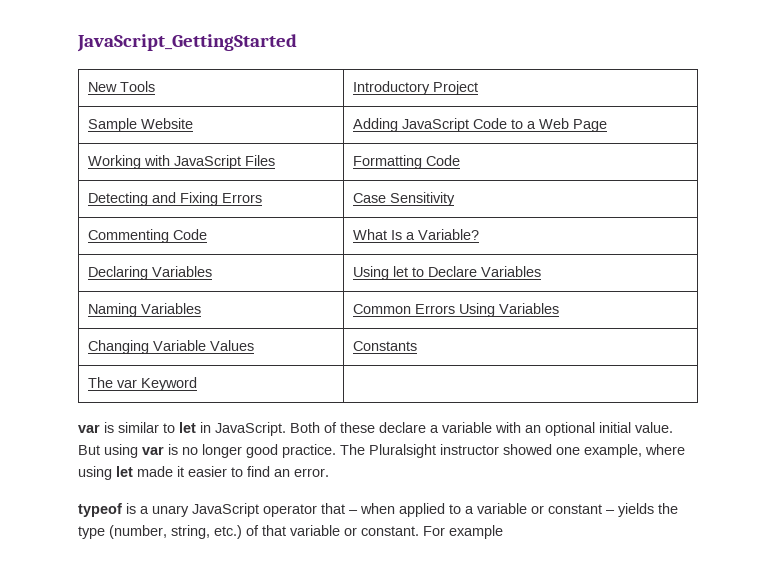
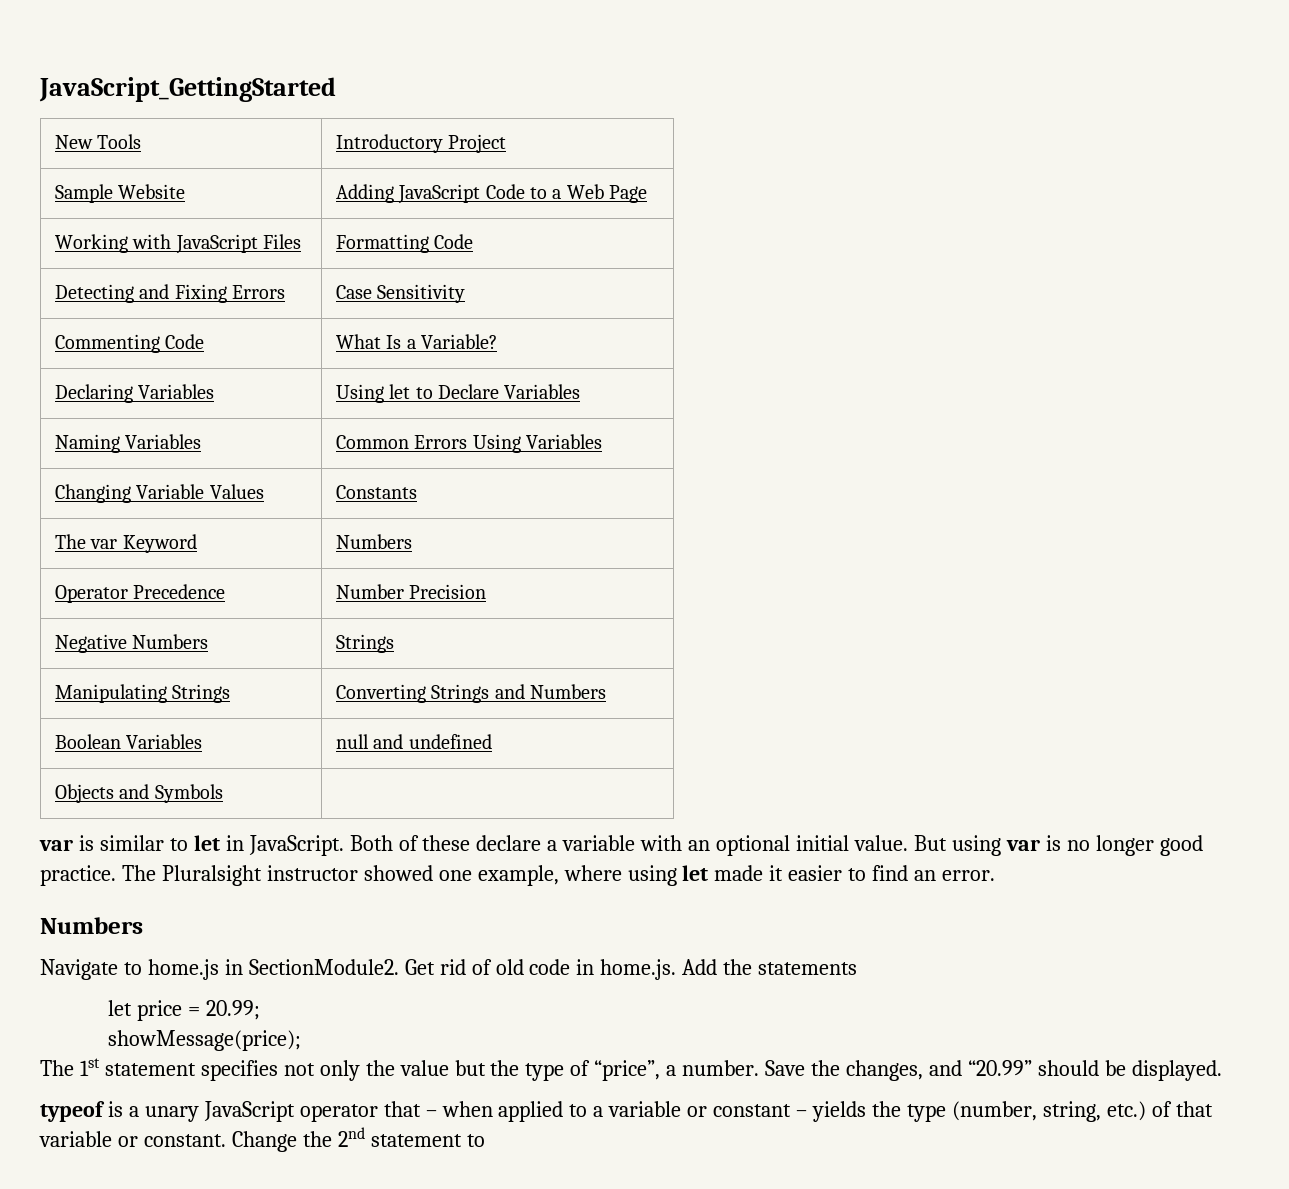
(197, 384) none -> [335,534,412,549] [54,584,226,603] [335,584,487,599] [54,634,209,653] [335,634,394,653] [54,684,231,703] [335,684,607,703] [54,734,203,749] [335,734,492,749] [54,784,223,803] | Numbers // Operator Precedence | Number Precision // Negative Numbers | Strings // Manipulating Strings | Converting Strings and Numbers // Boolean Variables | null and undefined // Objects and Symbols
(329, 472) none -> [40,917,143,934] [40,959,858,980] [107,1000,260,1021] [107,1030,301,1051] [40,1058,1222,1081] // Numbers // Navigate to home.js in SectionModule2. Get rid of old code in home.js. Add the statements // let price = 20.99; // showMessage(price); // The 1st statement specifies not only the value but the type of “price”, a number. Save the changes, and “20.99” should be displayed.
[423,525,503,539] For example -> [231,1127,485,1152] Change the 2nd statement to

